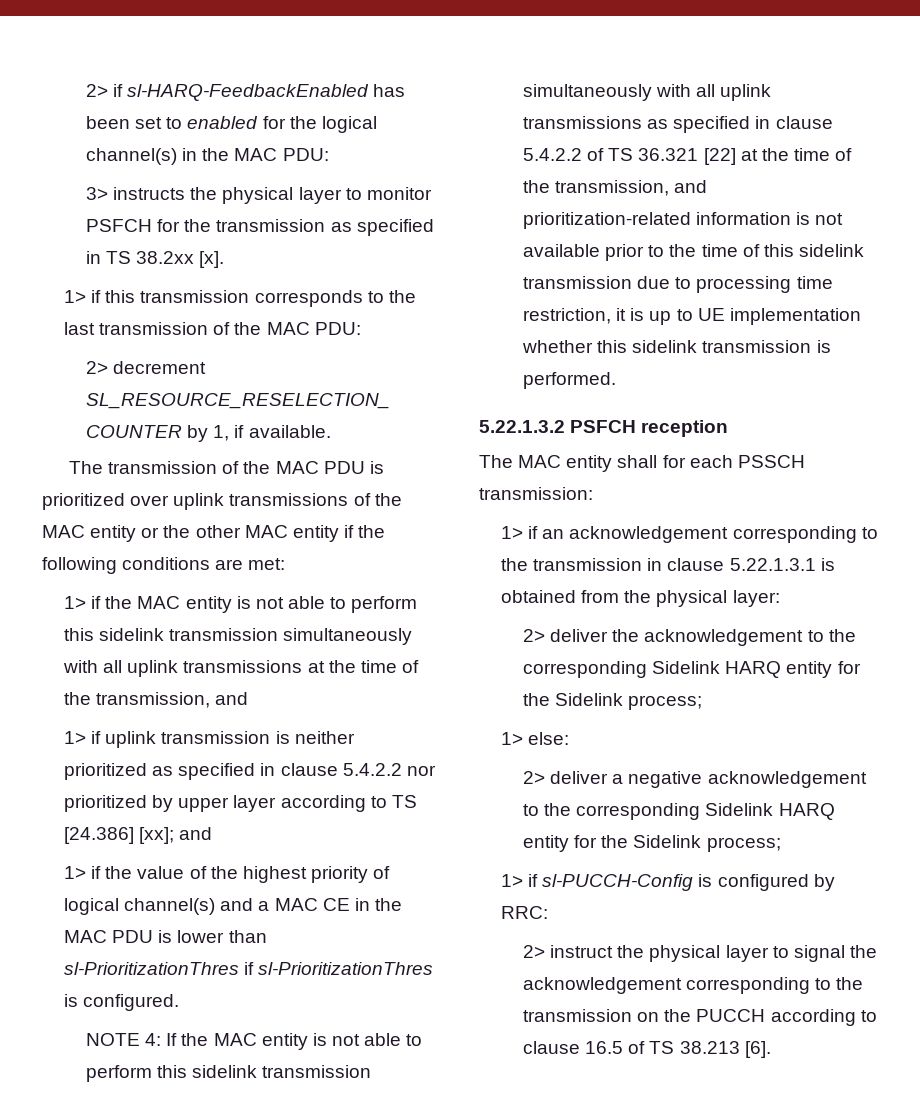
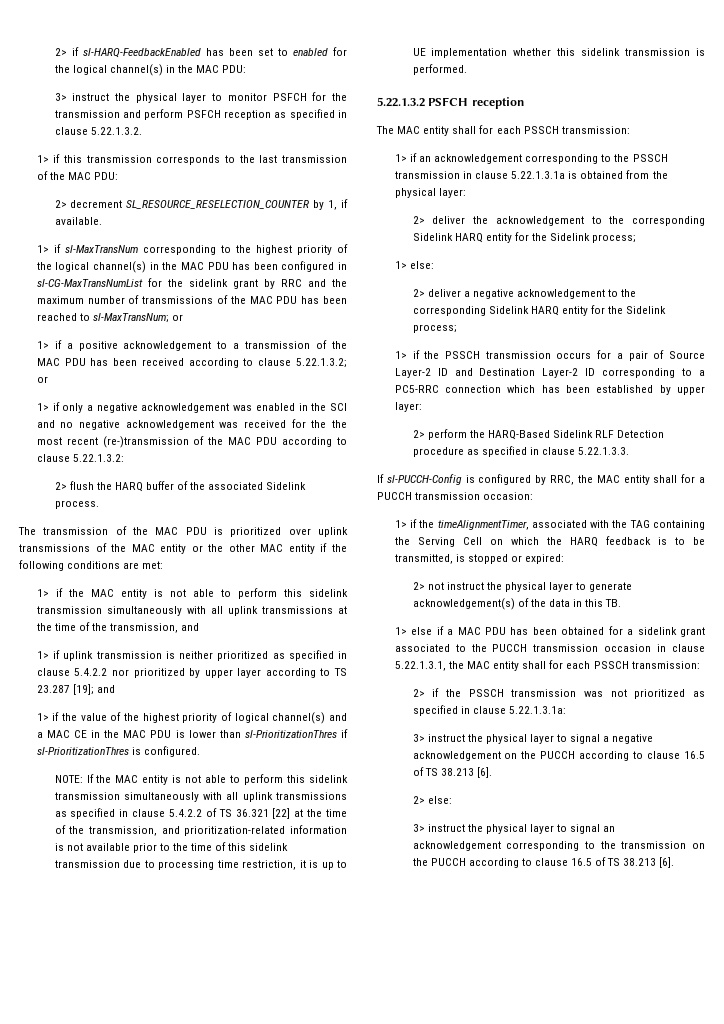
[113,187,186,200] instructs -> [72,93,110,101] instruct
[330,219,434,236] [85,251,225,268] as specified in TS 38.2xx [x]. -> [122,109,347,120] [54,127,142,135] and perform PSFCH reception as specified in clause 5.22.1.3.2.
(331, 431) none -> [36,244,348,255] [36,261,347,273] [36,278,347,289] [36,295,348,304] [36,313,184,323] [36,340,347,351] [36,358,347,368] [36,376,48,383] [36,402,347,413] [36,419,347,430] [36,436,347,448] [36,454,124,462] [54,481,307,492] [54,500,99,509] // 1> if sl-MaxTransNum corresponding to the highest priority of the logical channel(s) in the MAC PDU has been configured in sl-CG-MaxTransNumList for the sidelink grant by RRC and the maximum number of transmissions of the MAC PDU has been reached to sl-MaxTransNum; or // 1> if a positive acknowledgement to a transmission of the MAC PDU has been received according to clause 5.22.1.3.2; or // 1> if only a negative acknowledgement was enabled in the SCI and no negative acknowledgement was received for the the most recent (re-)transmission of the MAC PDU according to clause 5.22.1.3.2: // 2> flush the HARQ buffer of the associated Sidelink process.
[63,827,175,844] [24.386] [xx]; -> [36,684,94,695] 23.287 [19];
[85,1033,162,1046] NOTE 4: -> [54,775,83,783] NOTE:
(528, 564) none -> [632,154,668,162] PSSCH
[729,558,816,571] 5.22.1.3.1 -> [511,171,566,179] 5.22.1.3.1a
[542,874,835,891] [500,906,548,919] [522,945,877,962] sl-PUCCH-Config is configured by RRC: // 2> instruct the physical layer to signal the -> [424,350,705,361] [394,368,705,378] [394,385,705,395] [394,402,422,412] [412,429,665,440] [412,446,630,457] [377,474,705,485] [377,492,534,500] [394,519,705,530] [394,536,705,547] [394,554,565,564] [412,582,633,592] [412,598,622,610] [394,626,705,637] [394,644,705,652] [394,660,700,671] [412,688,705,699] [412,705,566,716] [412,734,654,744] [412,751,705,761] [412,767,492,778] [412,796,452,804] [412,824,616,834] the PSSCH transmission occurs for a pair of Source Layer-2 ID and Destination Layer-2 ID corresponding to a PC5-RRC connection which has been established by upper layer: // 2> perform the HARQ-Based Sidelink RLF Detection procedure as specified in clause 5.22.1.3.3. // If sl-PUCCH-Config is configured by RRC, the MAC entity shall for a PUCCH transmission occasion: // 1> if the timeAlignmentTimer, associated with the TAG containing the Serving Cell on which the HARQ feedback is to be transmitted, is stopped or expired: // 2> not instruct the physical layer to generate acknowledgement(s) of the data in this TB. // 1> else if a MAC PDU has been obtained for a sidelink grant associated to the PUCCH transmission occasion in clause 5.22.1.3.1, the MAC entity shall for each PSSCH transmission: // 2> if the PSSCH transmission was not prioritized as specified in clause 5.22.1.3.1a: // 3> instruct the physical layer to signal a negative acknowledgement on the PUCCH according to clause 16.5 of TS 38.213 [6]. // 2> else: // 3> instruct the physical layer to signal an

